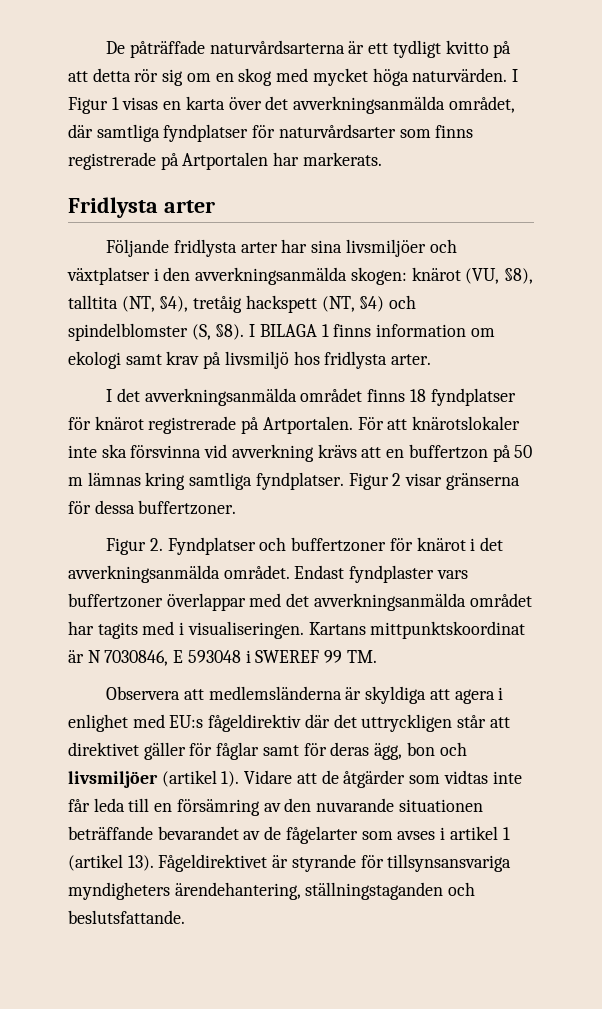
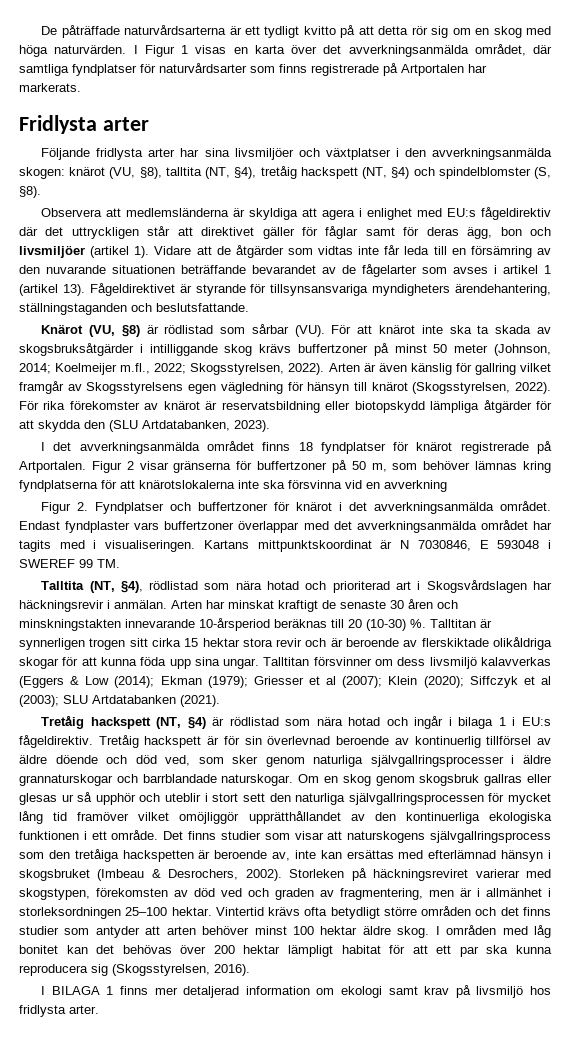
[312,68,368,86] mycket -> (551, 30) none
[249,324,495,337] [68,351,432,369] [106,388,516,406] [68,416,521,434] [68,444,533,462] [68,472,520,490] [68,500,237,515] [106,537,504,555] [68,565,468,583] [68,593,532,611] [68,621,526,639] [68,650,377,666] I BILAGA 1 finns information om ekologi samt krav på livsmiljö hos fridlysta arter. // I det avverkningsanmälda området finns 18 fyndplatser för knärot registrerade på Artportalen. För att knärotslokaler inte ska försvinna vid avverkning krävs att en buffertzon på 50 m lämnas kring samtliga fyndplatser. Figur 2 visar gränserna för dessa buffertzoner. // Figur 2. Fyndplatser och buffertzoner för knärot i det avverkningsanmälda området. Endast fyndplaster vars buffertzoner överlappar med det avverkningsanmälda området har tagits med i visualiseringen. Kartans mittpunktskoordinat är N 7030846, E 593048 i SWEREF 99 TM. -> (41, 192) none
(185, 917) none -> [41,324,551,337] [19,343,552,356] [19,363,551,375] [19,381,551,394] [19,400,552,413] [19,420,270,432] [41,441,552,454] [19,460,552,473] [19,480,447,492] [41,501,552,514] [19,520,552,533] [19,540,552,552] [19,559,120,568] [41,580,552,593] [19,599,458,612] [19,618,492,631] [19,637,553,650] [19,657,552,669] [19,676,552,688] [19,695,220,707] [41,715,551,729] [19,735,552,748] [19,755,552,767] [19,774,552,786] [19,792,552,805] [19,811,552,824] [19,830,551,843] [19,849,552,862] [19,868,552,881] [19,888,551,900] [19,906,551,919] [19,925,552,938] [19,945,552,957] [19,964,250,976] [41,985,552,998] [19,1005,99,1017] // Knärot (VU, §8) är rödlistad som sårbar (VU). För att knärot inte ska ta skada av skogsbruksåtgärder i intilliggande skog krävs buffertzoner på minst 50 meter (Johnson, 2014; Koelmeijer m.fl., 2022; Skogsstyrelsen, 2022). Arten är även känslig för gallring vilket framgår av Skogsstyrelsens egen vägledning för hänsyn till knärot (Skogsstyrelsen, 2022). För rika förekomster av knärot är reservatsbildning eller biotopskydd lämpliga åtgärder för att skydda den (SLU Artdatabanken, 2023). // I det avverkningsanmälda området finns 18 fyndplatser för knärot registrerade på Artportalen. Figur 2 visar gränserna för buffertzoner på 50 m, som behöver lämnas kring fyndplatserna för att knärotslokalerna inte ska försvinna vid en avverkning // Figur 2. Fyndplatser och buffertzoner för knärot i det avverkningsanmälda området. Endast fyndplaster vars buffertzoner överlappar med det avverkningsanmälda området har tagits med i visualiseringen. Kartans mittpunktskoordinat är N 7030846, E 593048 i SWEREF 99 TM. // Talltita (NT, §4), rödlistad som nära hotad och prioriterad art i Skogsvårdslagen har häckningsrevir i anmälan. Arten har minskat kraftigt de senaste 30 åren och minskningstakten innevarande 10-årsperiod beräknas till 20 (10-30) %. Talltitan är synnerligen trogen sitt cirka 15 hektar stora revir och är beroende av flerskiktade olikåldriga skogar för att kunna föda upp sina ungar. Talltitan försvinner om dess livsmiljö kalavverkas (Eggers & Low (2014); Ekman (1979); Griesser et al (2007); Klein (2020); Siffczyk et al (2003); SLU Artdatabanken (2021). // Tretåig hackspett (NT, §4) är rödlistad som nära hotad och ingår i bilaga 1 i EU:s fågeldirektiv. Tretåig hackspett är för sin överlevnad beroende av kontinuerlig tillförsel av äldre döende och död ved, som sker genom naturliga självgallringsprocesser i äldre grannaturskogar och barrblandade naturskogar. Om en skog genom skogsbruk gallras eller glesas ur så upphör och uteblir i stort sett den naturliga självgallringsprocessen för mycket lång tid framöver vilket omöjliggör upprätthållandet av den kontinuerliga ekologiska funktionen i ett område. Det finns studier som visar att naturskogens självgallringsprocess som den tretåiga hackspetten är beroende av, inte kan ersättas med efterlämnad hänsyn i skogsbruket (Imbeau & Desrochers, 2002). Storleken på häckningsreviret varierar med skogstypen, förekomsten av död ved och graden av fragmentering, men är i allmänhet i storleksordningen 25–100 hektar. Vintertid krävs ofta betydligt större områden och det finns studier som antyder att arten behöver minst 100 hektar äldre skog. I områden med låg bonitet kan det behövas över 200 hektar lämpligt habitat för att ett par ska kunna reproducera sig (Skogsstyrelsen, 2016). // I BILAGA 1 finns mer detaljerad information om ekologi samt krav på livsmiljö hos fridlysta arter.

